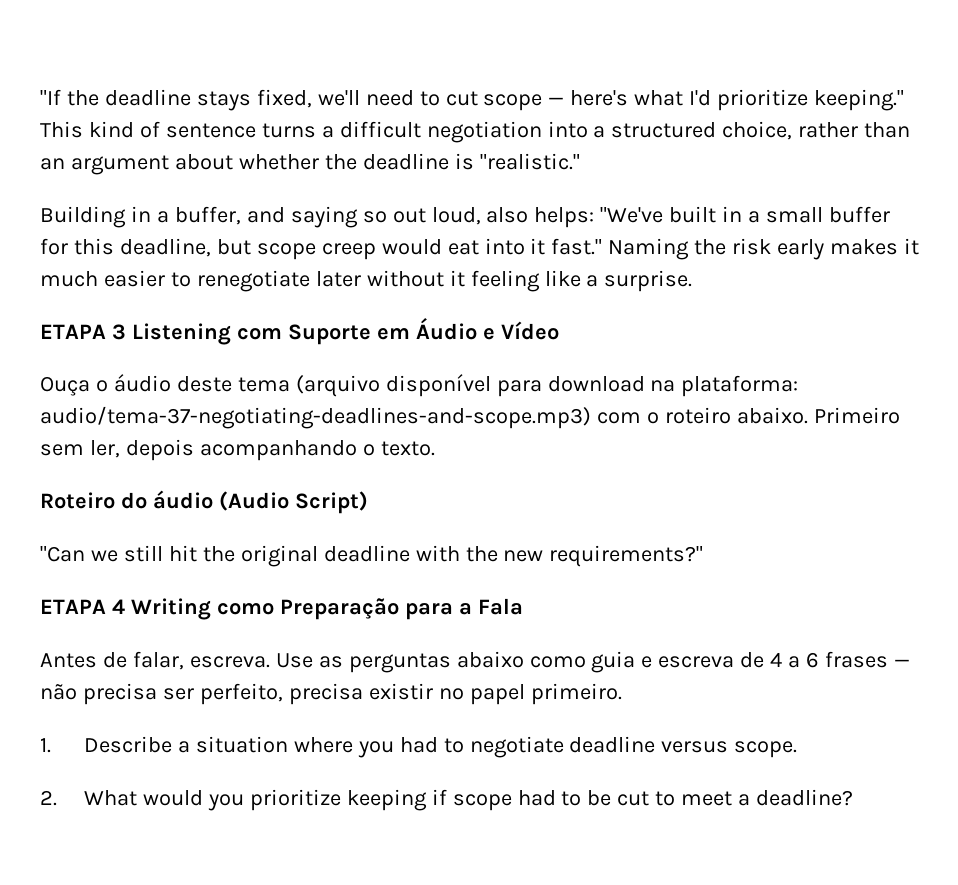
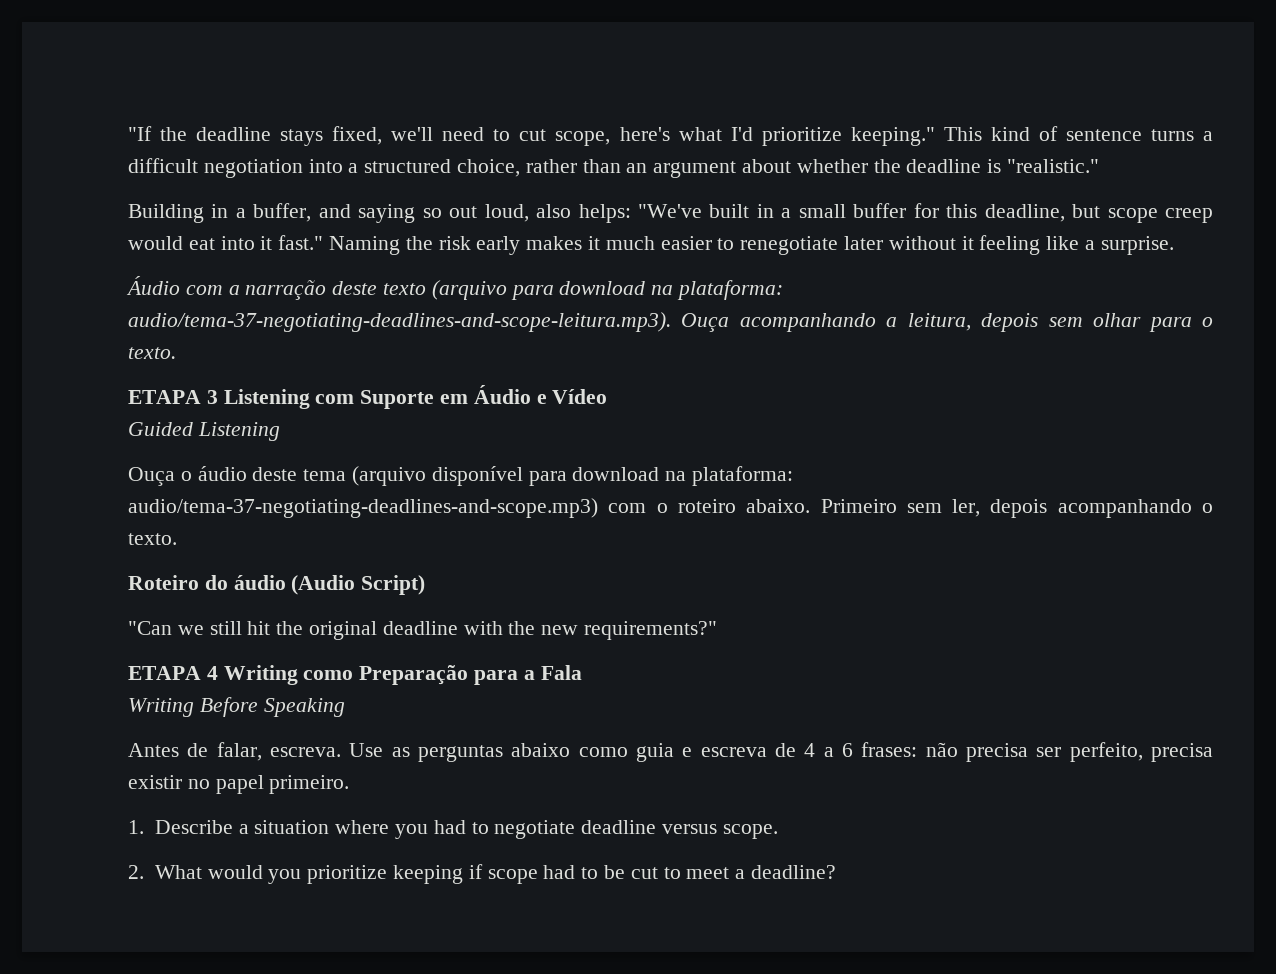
[483,94,565,111] scope — -> [555,131,611,146] scope,
(693, 281) none -> [126,276,784,300] [128,312,1213,332] [128,347,176,359] // Áudio com a narração deste texto (arquivo para download na plataforma: audio/tema-37-negotiating-deadlines-and-scope-leitura.mp3). Ouça acompanhando a leitura, depois sem olhar para o texto.
(559, 330) none -> [128,422,280,441] // Guided Listening
(523, 606) none -> [128,697,345,717] // Writing Before Speaking
[825,651,910,668] frases — -> [861,742,918,757] frases:

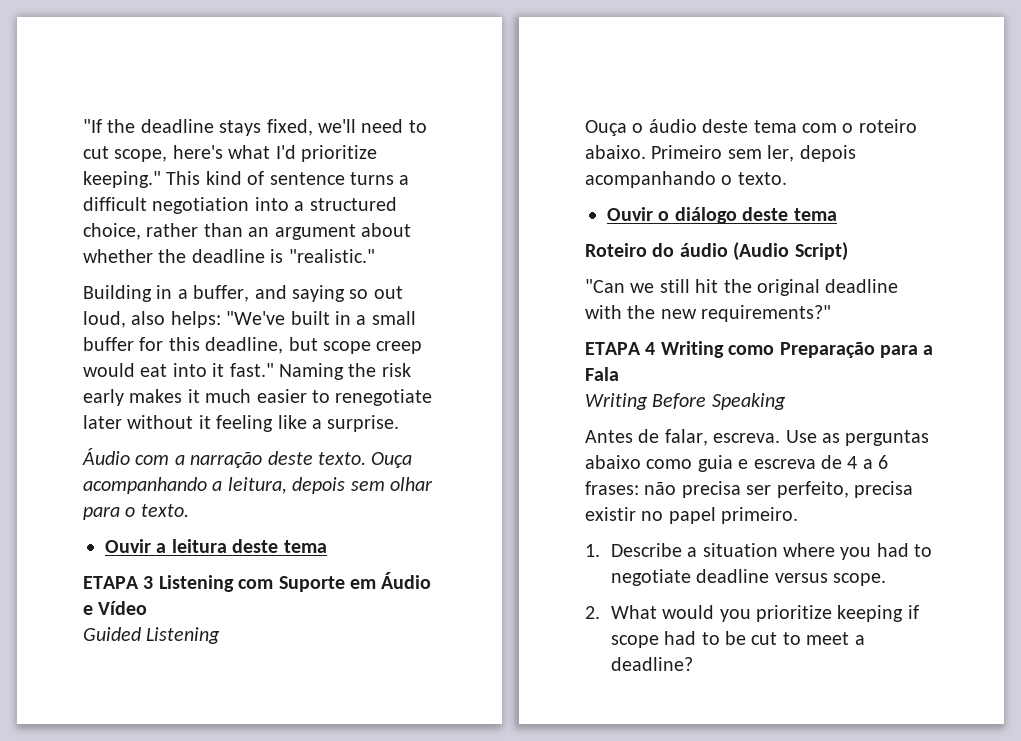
[383,280,784,300] [128,312,671,332] texto (arquivo para download na plataforma: audio/tema-37-negotiating-deadlines-and-scope-leitura.mp3). -> [318,452,366,465] texto.
(176, 353) none -> [105,539,327,553] // Ouvir a leitura deste tema
[352,466,794,486] [128,498,598,518] (arquivo disponível para download na plataforma: audio/tema-37-negotiating-deadlines-and-scope.mp3) -> (797, 126) none
(177, 539) none -> [607,207,837,224] // Ouvir o diálogo deste tema

